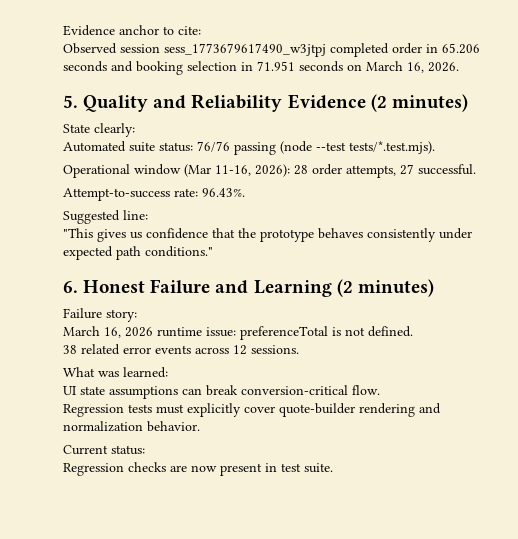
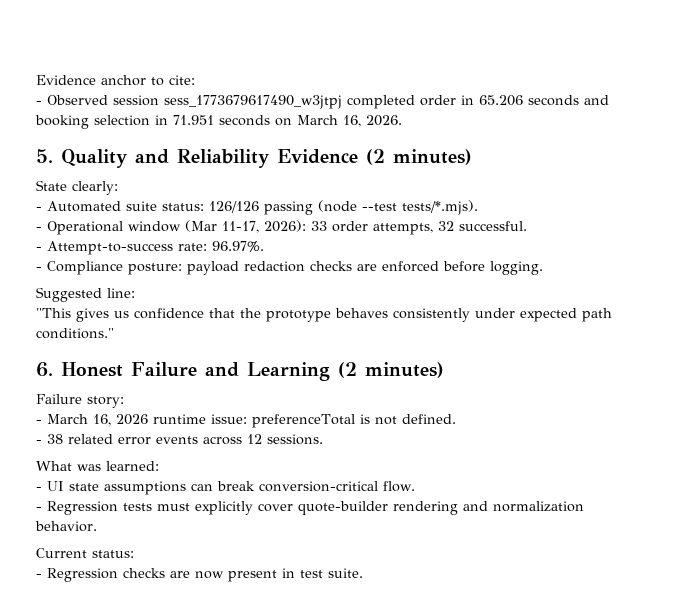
(201, 30) none -> [36,101,42,105] -
(135, 130) none -> [36,207,42,211] -
[197,141,230,152] 76/76 -> [209,201,259,213] 126/126
[349,141,435,154] tests/*.test.mjs). // -> [402,200,478,215] [36,227,42,231] tests/*.mjs). // -
[215,164,308,177] 11-16, 2026): 28 -> [222,220,327,233] 11-17, 2026): 33
[400,164,414,175] 27 -> [438,221,454,231] 32
(476, 169) none -> [36,247,42,251] -
[202,188,245,197] 96.43%. -> [212,241,264,252] [36,261,543,275] 96.97%. // - Compliance posture: payload redaction checks are enforced before logging.
(137, 315) none -> [36,420,42,424] -
(413, 331) none -> [36,440,42,444] -
(168, 372) none -> [36,487,42,491] -
(380, 390) none -> [36,507,42,511] -
(145, 450) none -> [36,574,42,578] -

